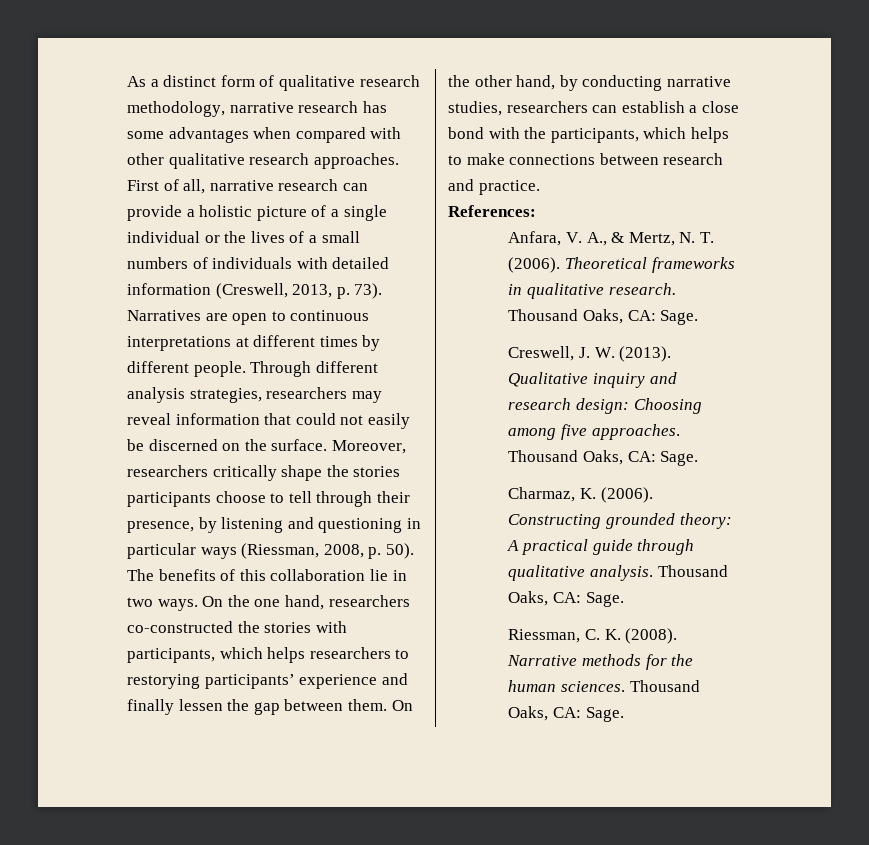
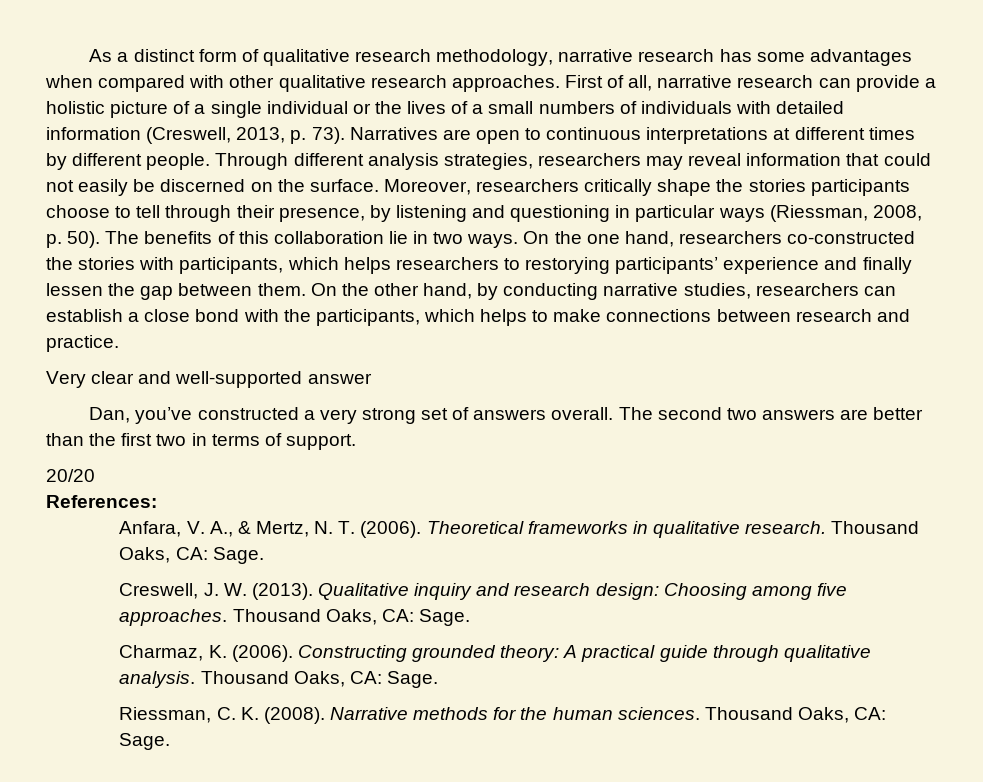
(540, 187) none -> [46,371,372,388] [89,407,924,424] [46,433,356,450] [46,469,95,482] // Very clear and well-supported answer // Dan, you’ve constructed a very strong set of answers overall. The second two answers are better than the first two in terms of support. // 20/20

